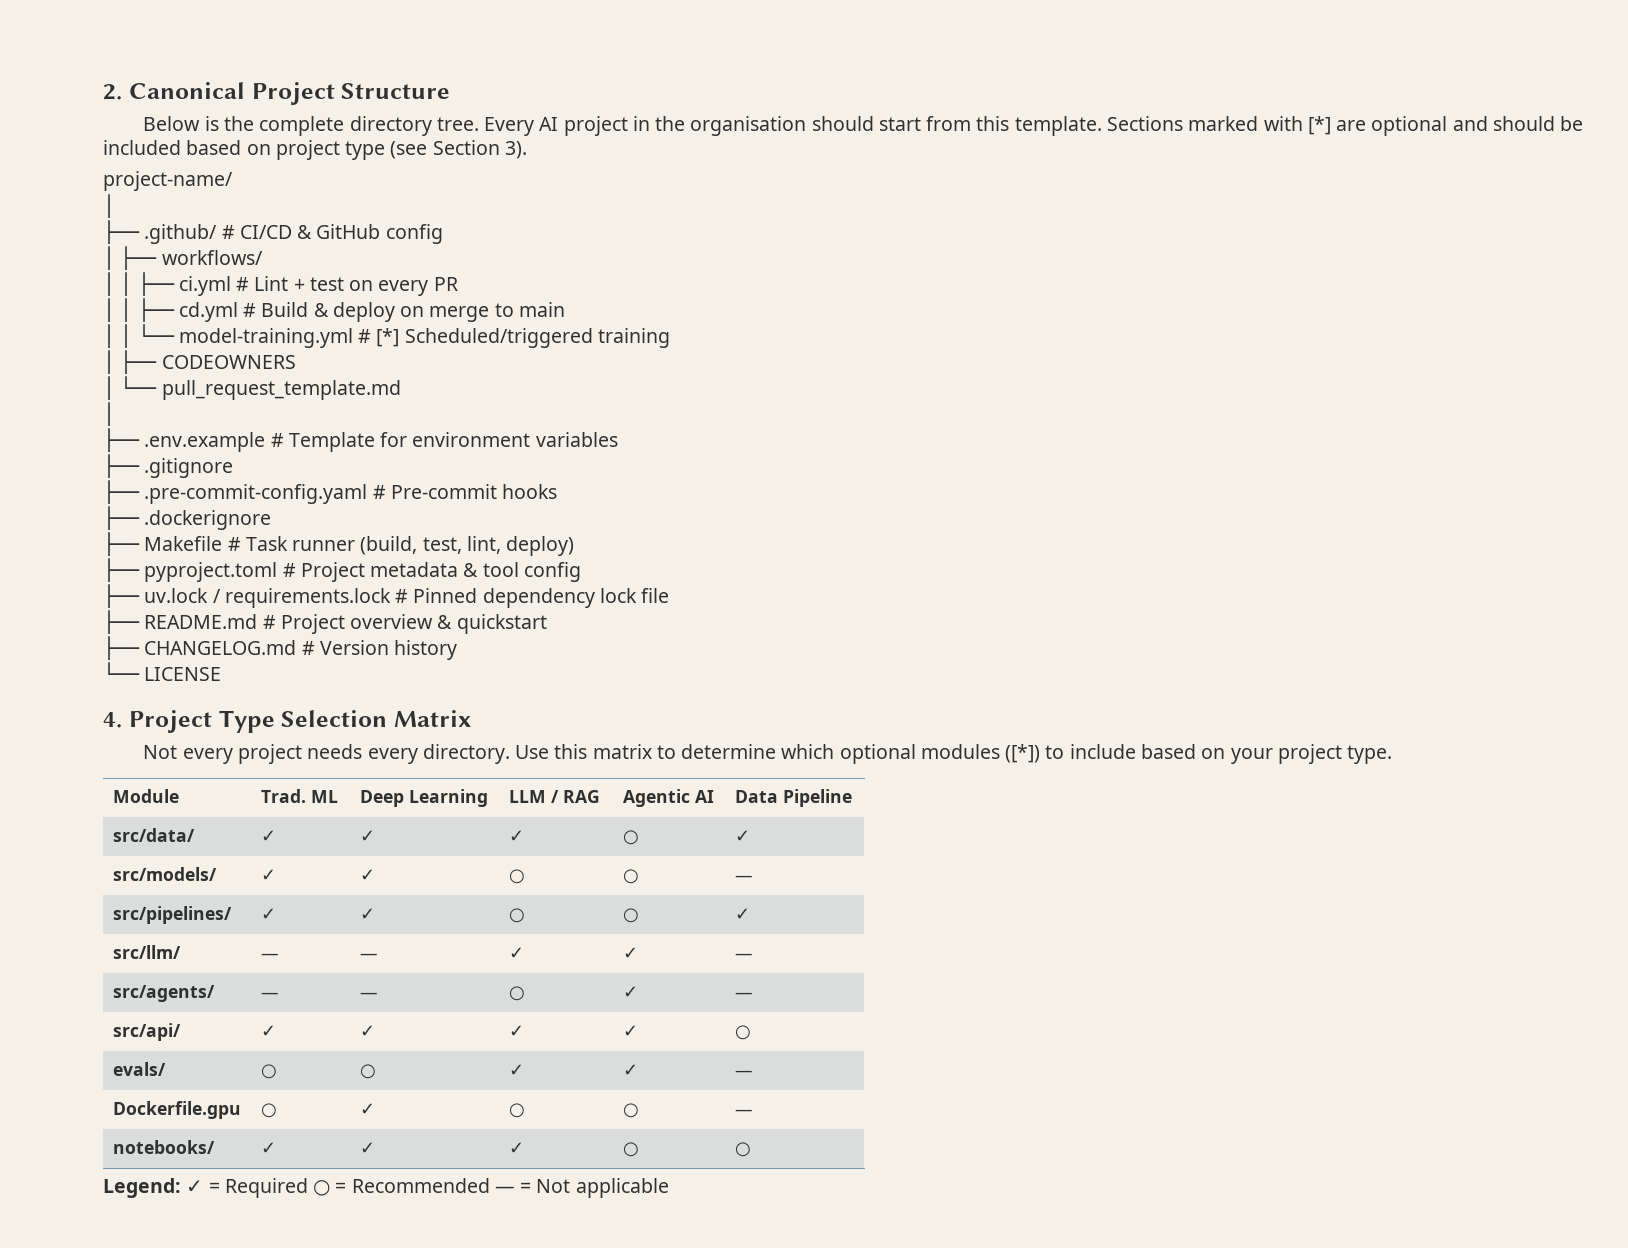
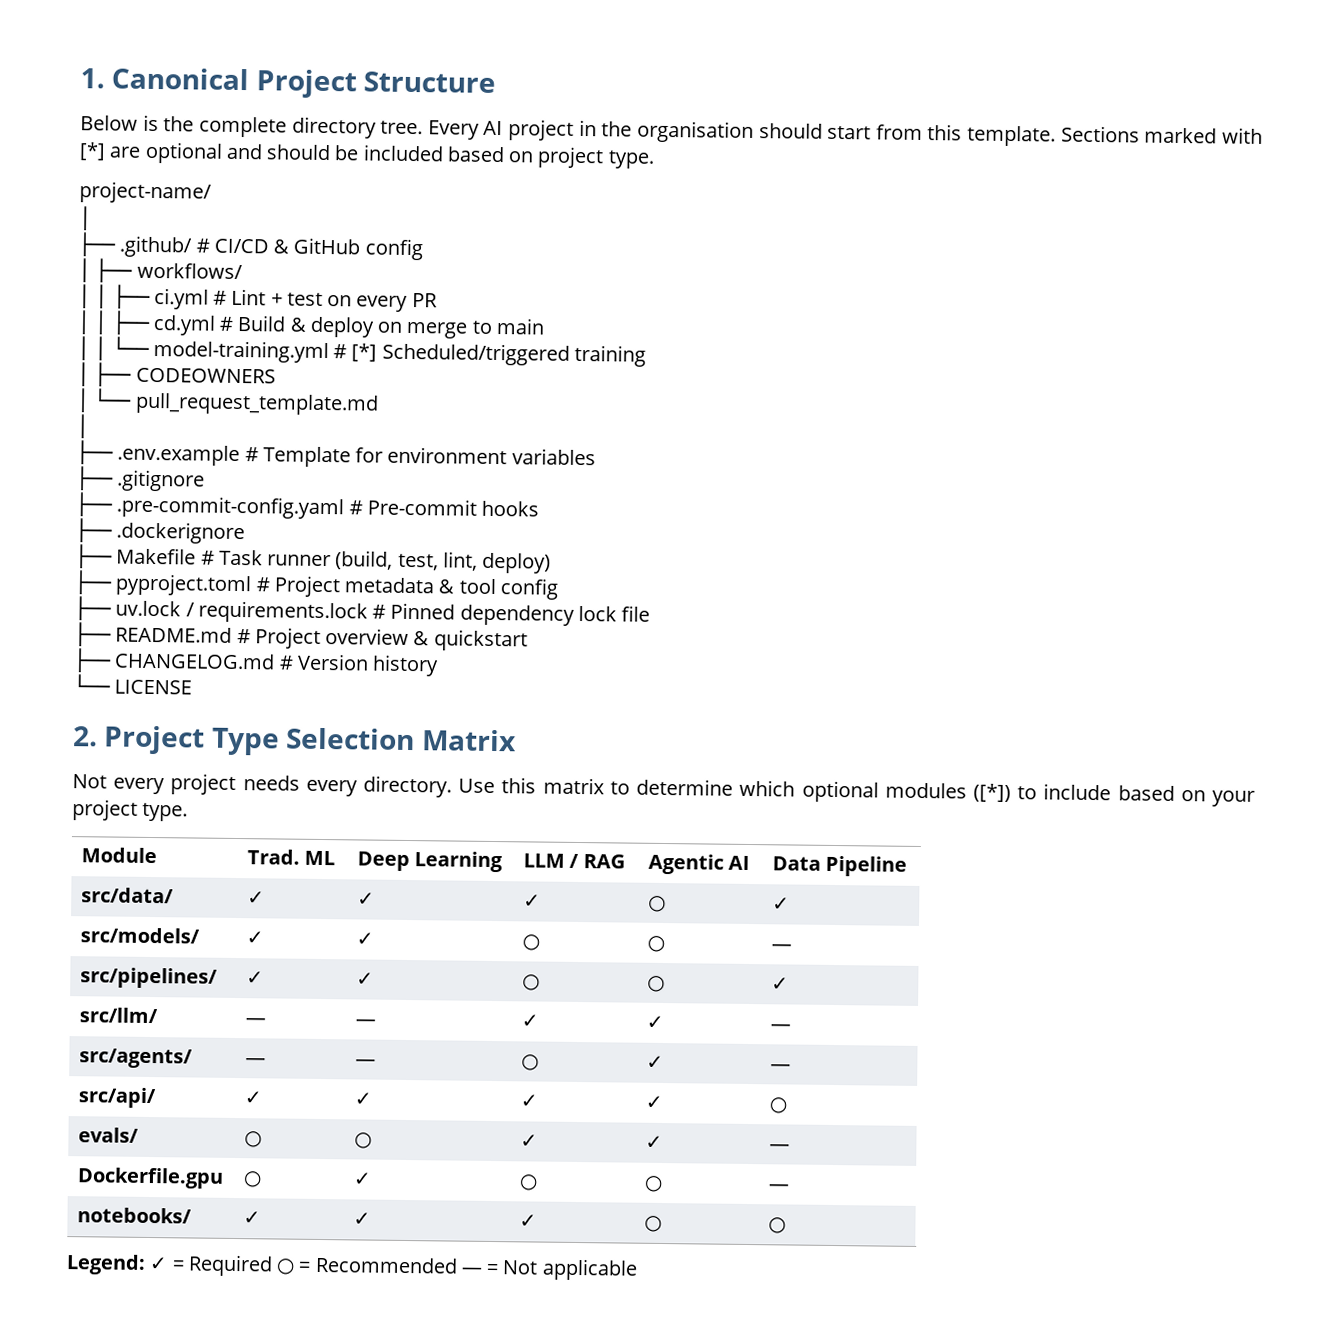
[103,84,122,100] 2. -> [80,68,105,89] 1.
[345,140,527,160] type (see Section 3). -> [607,150,655,169] type.
[103,712,122,728] 4. -> [73,726,98,747] 2.

